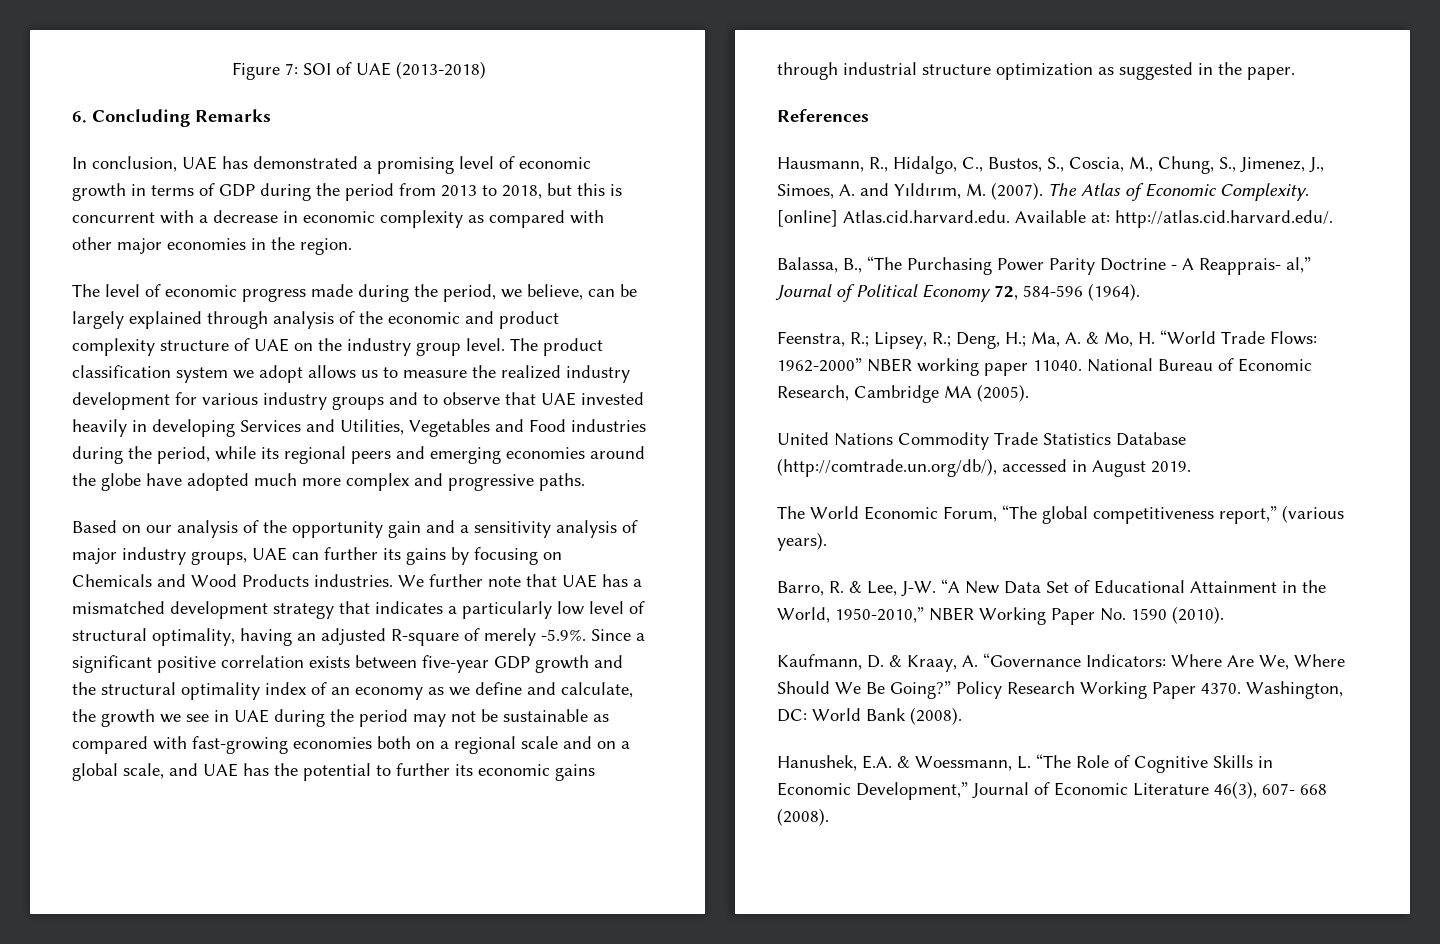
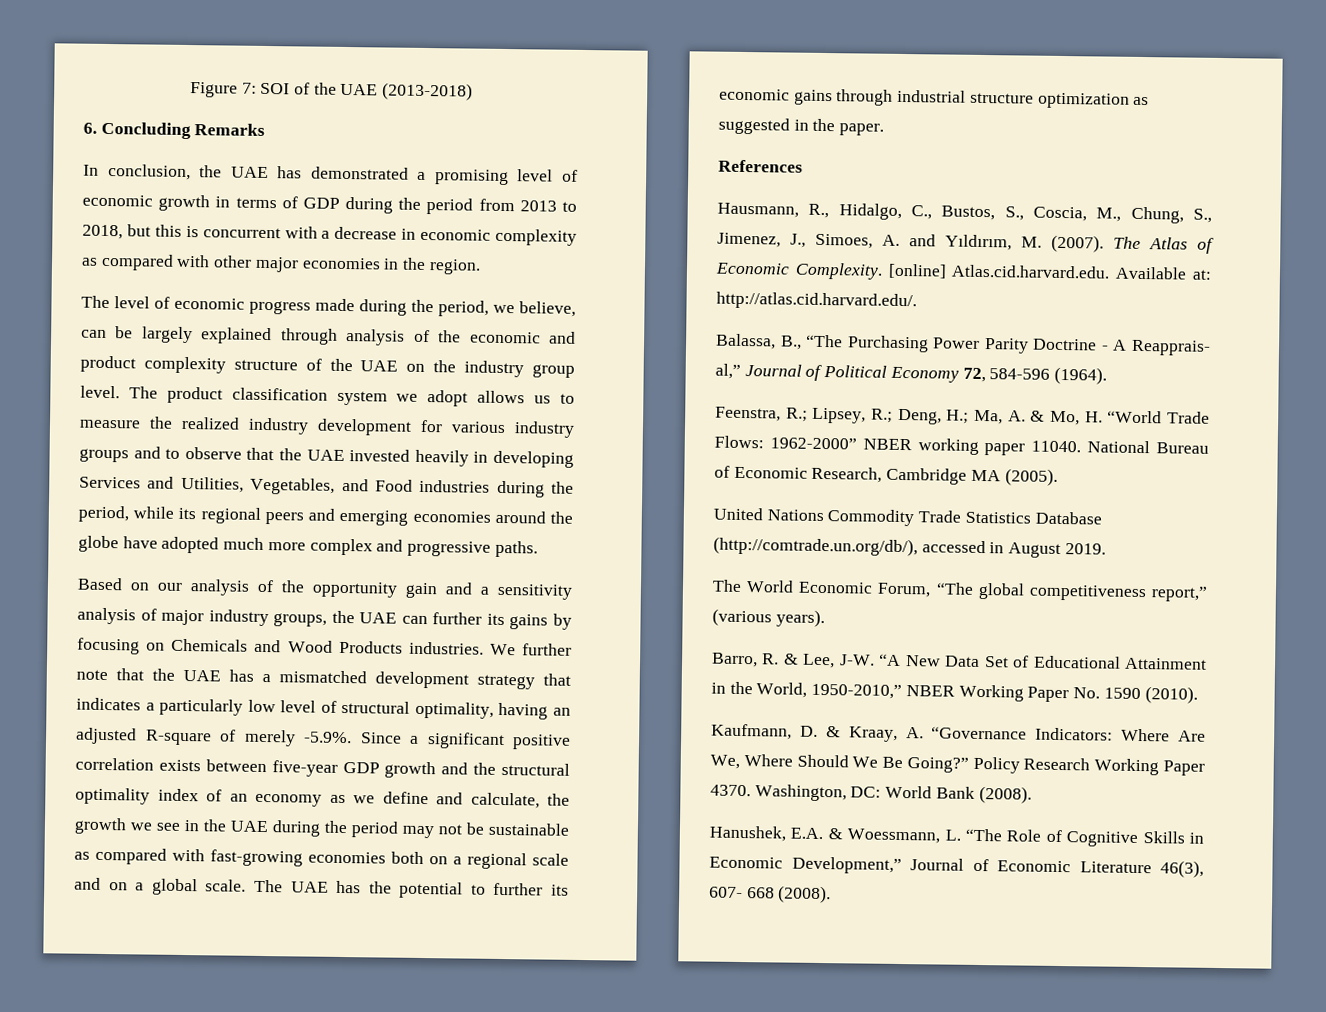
(352, 68) none -> [313,82,337,95] the
(177, 164) none -> [199,165,223,178] the
(250, 344) none -> [329,358,353,372] the
(536, 398) none -> [279,448,302,461] the
[409,419,490,437] Vegetables -> [250,477,336,495] Vegetables,
(247, 558) none -> [331,610,355,624] the
(557, 580) none -> [152,668,175,681] the
(229, 716) none -> [203,819,227,832] the
[123,763,198,779] scale, and -> [205,879,283,893] scale. The

